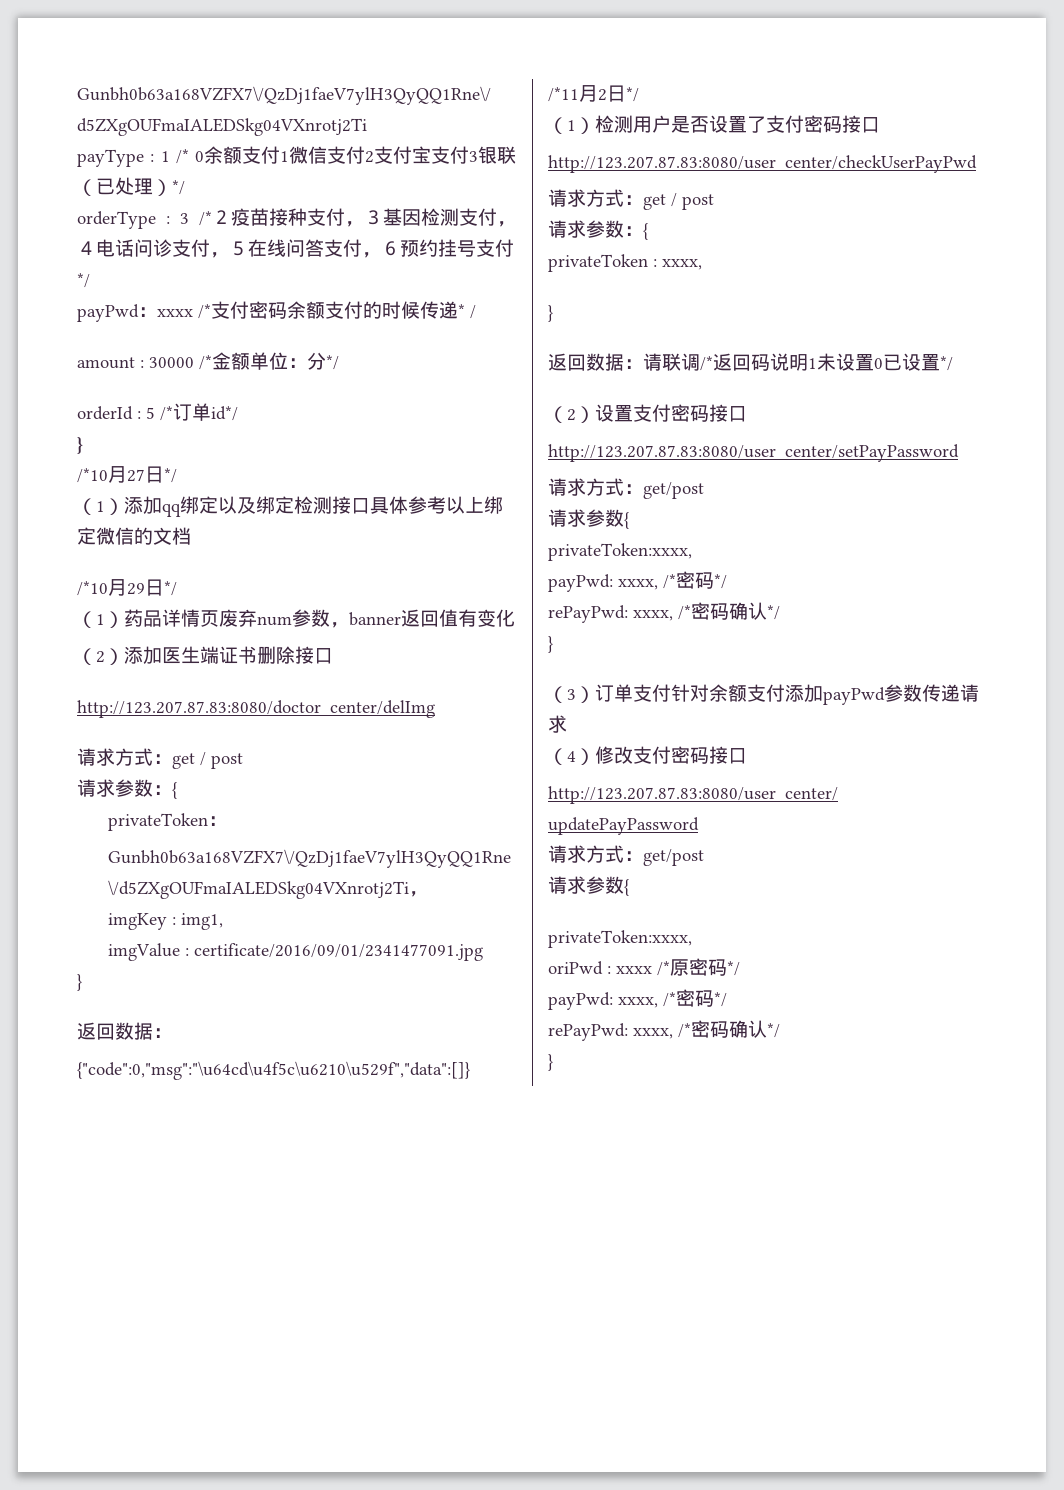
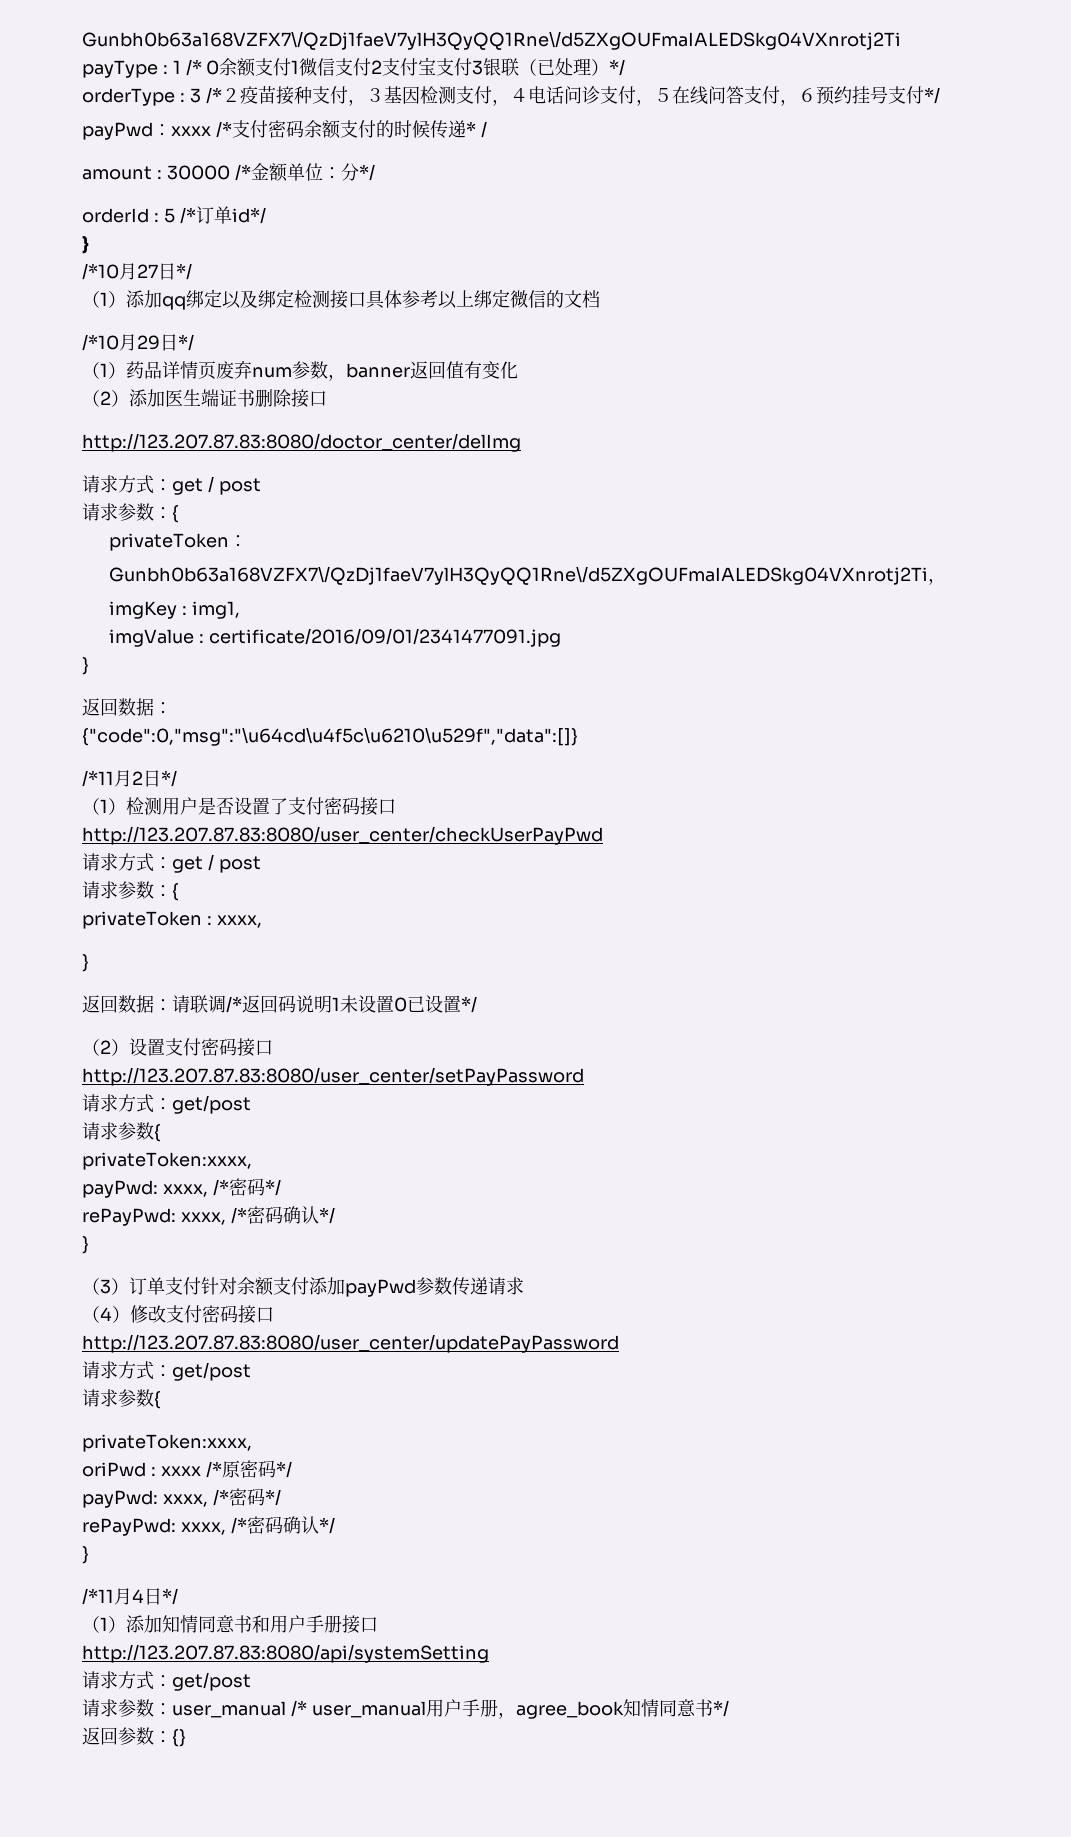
(553, 1062) none -> [82,1588,178,1605] [82,1615,378,1634] [82,1644,489,1663] [82,1671,251,1691] [82,1699,729,1719] [82,1727,186,1747] // /*11月4日*/ // （1）添加知情同意书和用户手册接口 // http://123.207.87.83:8080/api/systemSetting // 请求方式：get/post // 请求参数：user_manual /* user_manual用户手册，agree_book知情同意书*/ // 返回参数：{}

